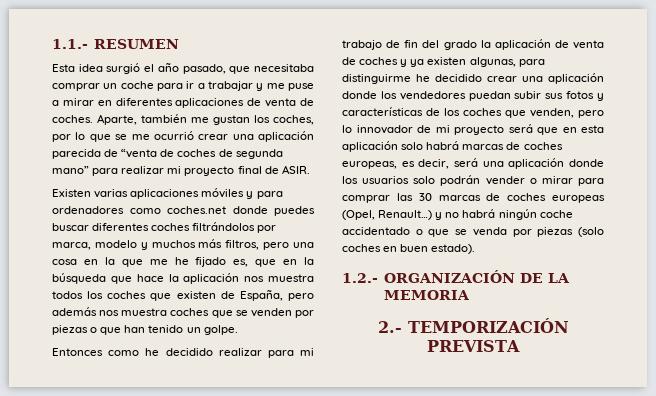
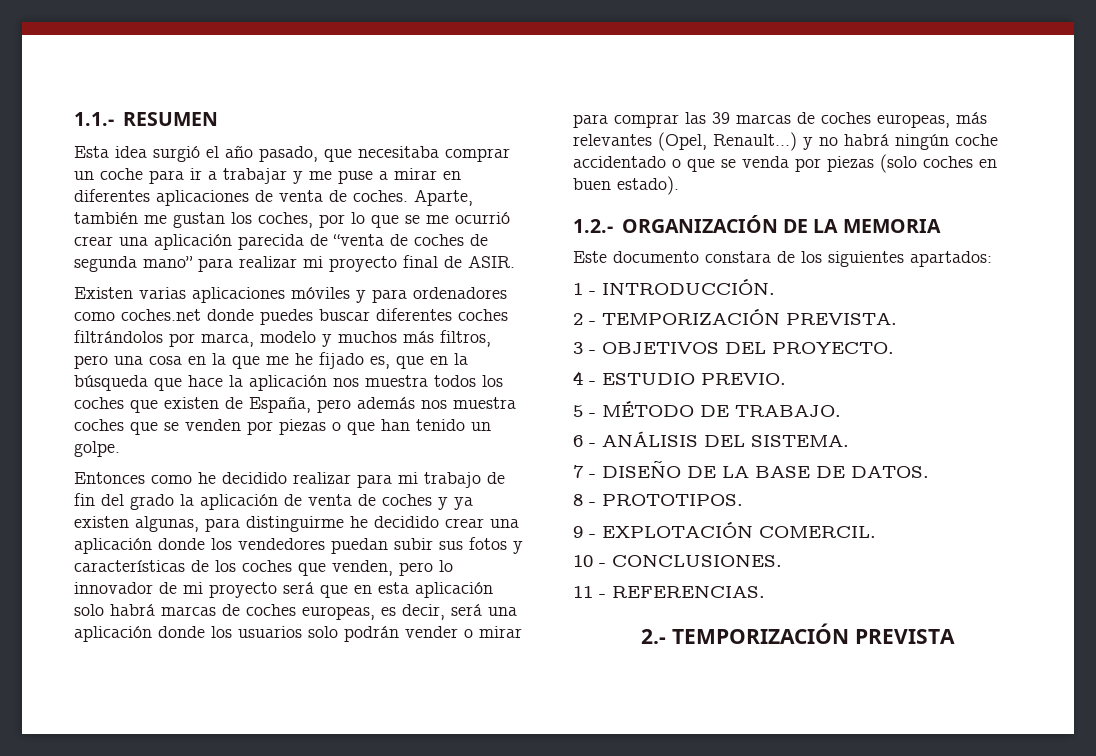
[418,193,605,203] 30 marcas de coches europeas -> [712,112,987,128] [573,134,652,146] 39 marcas de coches europeas, más relevantes
(470, 295) none -> [573,251,992,267] [573,279,775,295] [573,309,897,325] [573,342,894,354] [573,371,786,385] [573,401,841,417] [573,431,849,447] [573,461,929,478] [573,494,743,506] [573,522,876,538] [573,554,782,567] [573,585,765,598] // Este documento constara de los siguientes apartados: // 1 - INTRODUCCIÓN. // 2 - TEMPORIZACIÓN PREVISTA. // 3 - OBJETIVOS DEL PROYECTO. // 4 - ESTUDIO PREVIO. // 5 - MÉTODO DE TRABAJO. // 6 - ANÁLISIS DEL SISTEMA. // 7 - DISEÑO DE LA BASE DE DATOS. // 8 - PROTOTIPOS. // 9 - EXPLOTACIÓN COMERCIL. // 10 - CONCLUSIONES. // 11 - REFERENCIAS.

